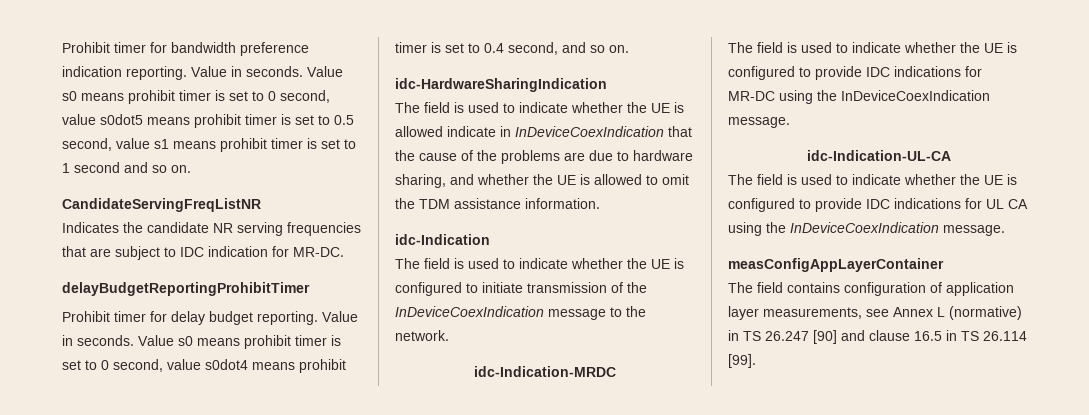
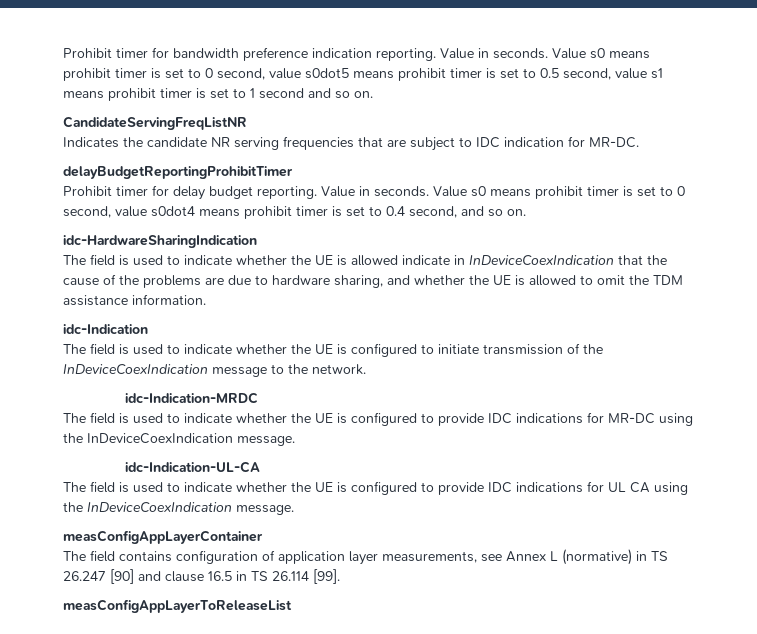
(756, 361) none -> [63,599,292,613] // measConfigAppLayerToReleaseList

